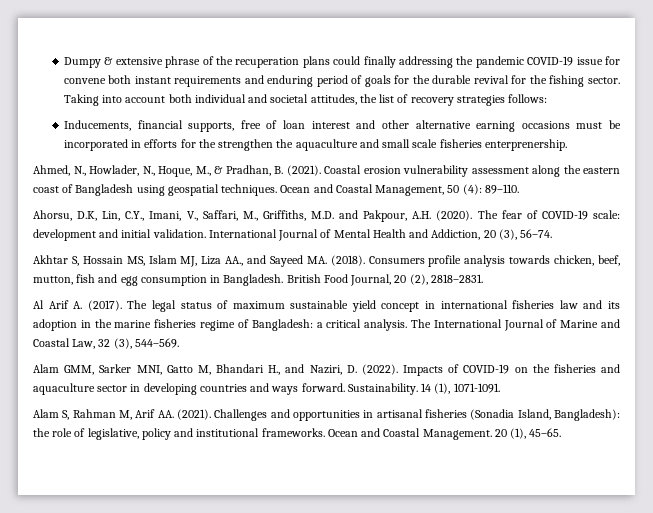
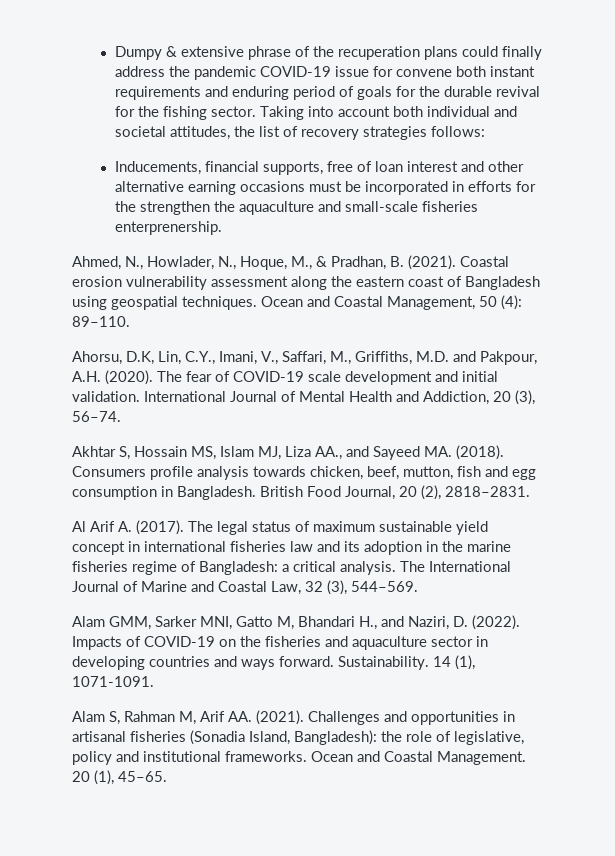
[398,56,453,68] addressing -> [114,66,165,77] address
[382,139,438,148] small scale -> [344,201,418,212] small-scale
[592,210,620,219] scale: -> [308,371,341,382] scale

